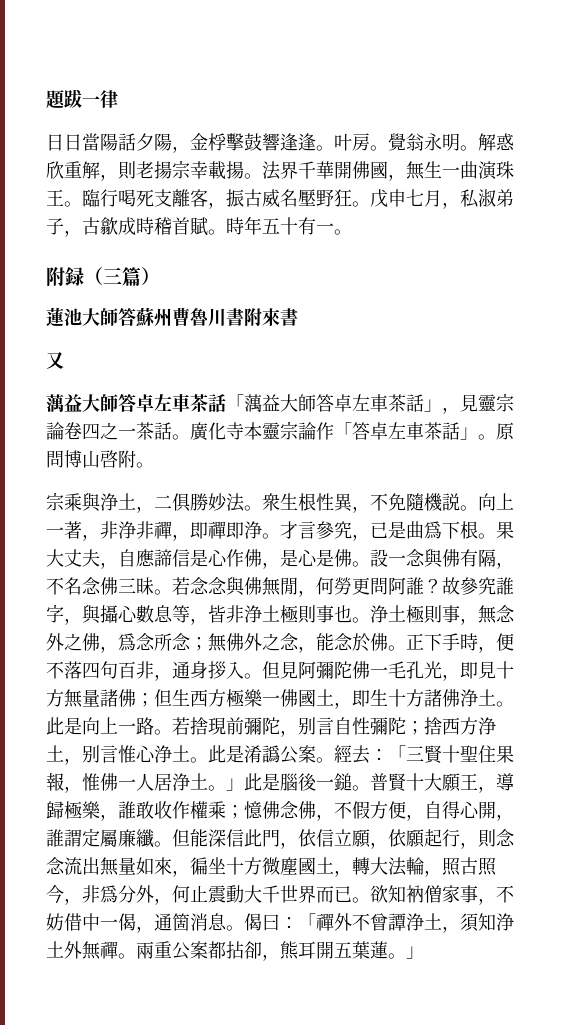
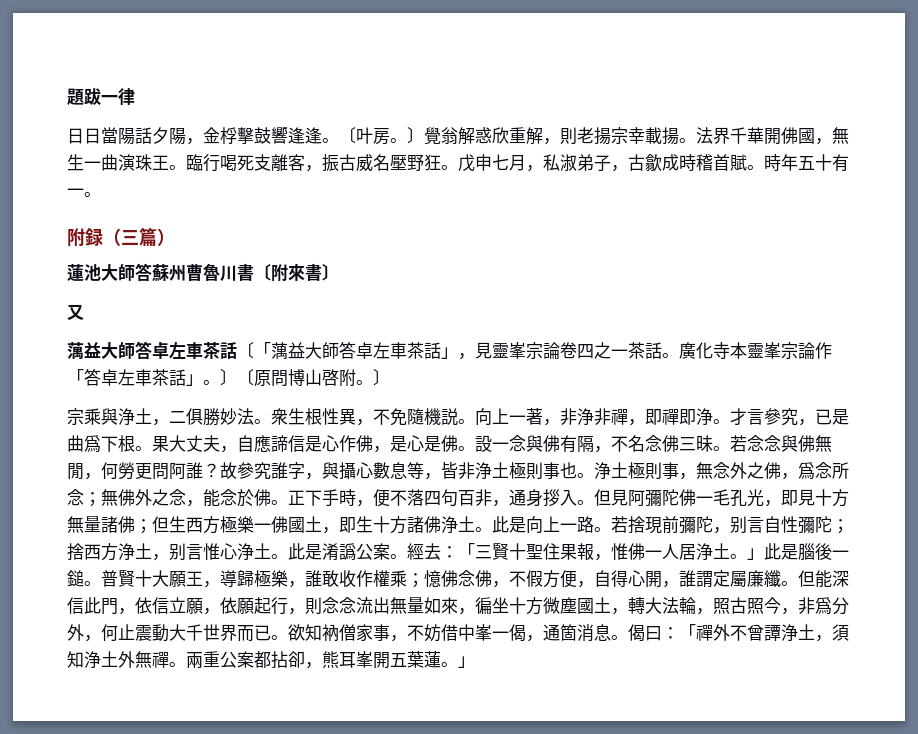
[334,133,478,151] 叶房。覺翁永明。 -> [339,127,458,145] 〔叶房。〕覺翁
(244, 317) none -> [254,264,271,281] 〔
(298, 317) none -> [322,264,339,281] 〕
(226, 403) none -> [237,342,254,359] 〔
(496, 402) none -> [509,342,526,359] 峯
(280, 430) none -> [764,342,781,359] 峯
(496, 437) none -> [220,369,254,386] 〕〔
(154, 465) none -> [373,369,390,386] 〕
(100, 922) none -> [475,624,492,641] 峯
(316, 950) none -> [356,651,373,668] 峯

